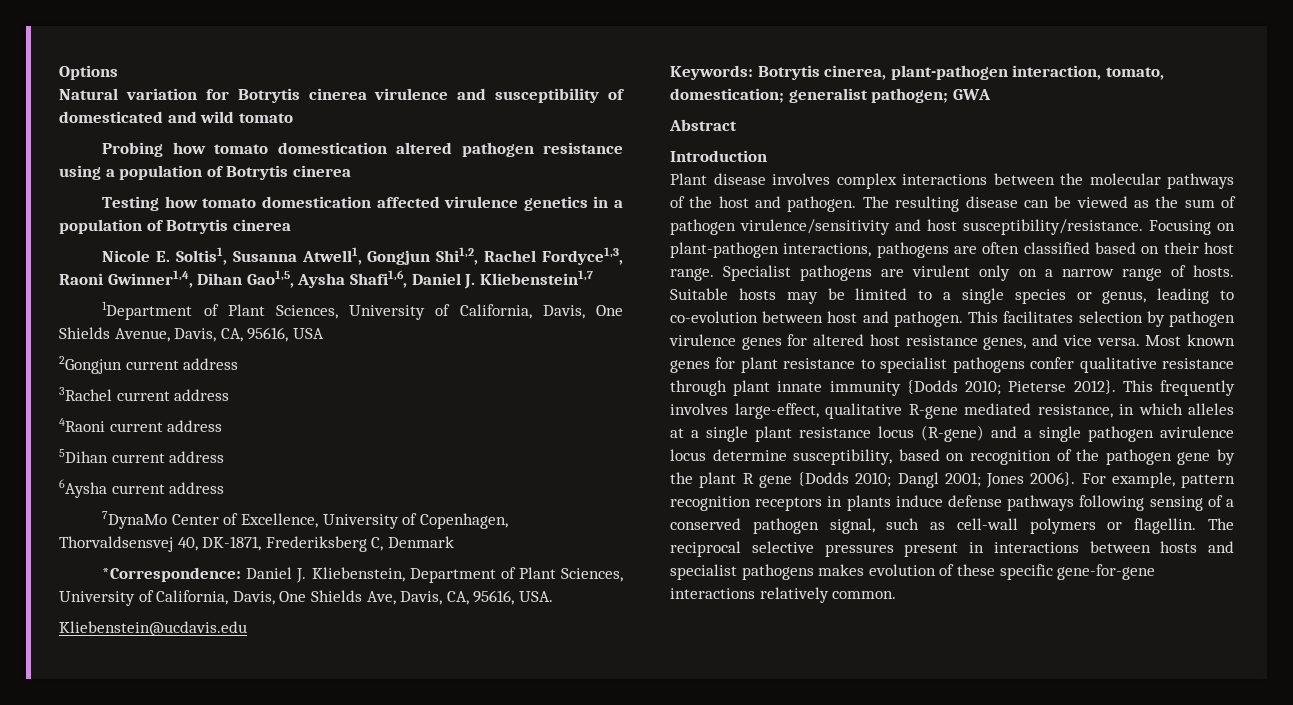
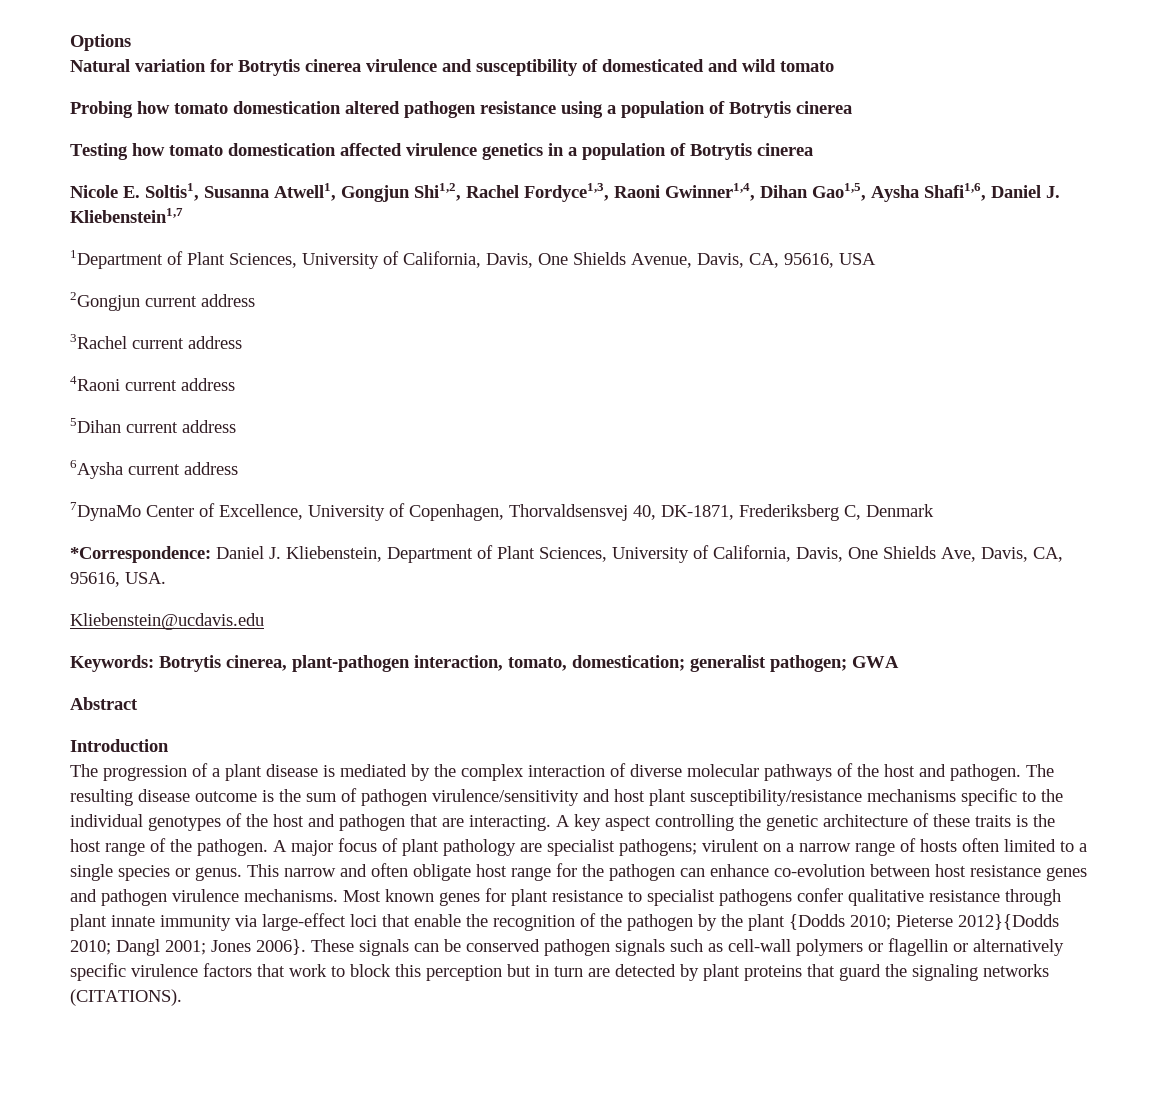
[670,173,1083,189] Plant disease involves complex interactions between the -> [70,763,682,781] The progression of a plant disease is mediated by the complex interaction of diverse
[1023,196,1149,208] can be viewed as -> [195,790,274,802] outcome is
[963,219,1235,235] [670,242,1234,258] [670,265,1011,281] susceptibility/resistance. Focusing on plant-pathogen interactions, pathogens are often classified based on their host range. Specialist pathogens are virulent only -> [649,788,1063,806] [70,813,1055,831] [70,838,759,856] plant susceptibility/resistance mechanisms specific to the individual genotypes of the host and pathogen that are interacting. A key aspect controlling the genetic architecture of these traits is the host range of the pathogen. A major focus of plant pathology are specialist pathogens; virulent
[1193,265,1234,277] [670,288,845,304] hosts. Suitable hosts may be -> [920,838,999,852] hosts often
[1102,288,1234,304] [670,311,1235,327] [669,334,1140,350] genus, leading to co-evolution between host and pathogen. This facilitates selection by pathogen virulence genes for altered host resistance genes, and vice versa. -> [195,863,1087,881] [70,889,338,906] genus. This narrow and often obligate host range for the pathogen can enhance co-evolution between host resistance genes and pathogen virulence mechanisms.
[906,380,1235,396] [670,403,1234,419] [670,425,1234,442] [670,449,965,465] {Dodds 2010; Pieterse 2012}. This frequently involves large-effect, qualitative R-gene mediated resistance, in which alleles at a single plant resistance locus (R-gene) and a single pathogen avirulence locus determine susceptibility, based on -> [235,913,488,931] via large-effect loci that enable the
[1177,452,1211,465] gene -> (693, 922) none
[742,472,1235,488] [670,495,1234,511] R gene {Dodds 2010; Dangl 2001; Jones 2006}. For example, pattern recognition receptors in plants induce defense pathways following sensing of a -> [789,914,1059,930] [70,939,461,956] {Dodds 2010; Pieterse 2012}{Dodds 2010; Dangl 2001; Jones 2006}. These signals can be
[829,518,875,534] signal, -> [615,939,665,956] signals
[1134,518,1234,534] [670,541,1234,557] [670,564,1156,580] [670,587,897,603] flagellin. The reciprocal selective pressures present in interactions between hosts and specialist pathogens makes evolution of these specific gene-for-gene interactions relatively common. -> [888,938,1064,956] [70,963,1049,981] [70,989,182,1006] flagellin or alternatively specific virulence factors that work to block this perception but in turn are detected by plant proteins that guard the signaling networks (CITATIONS).

